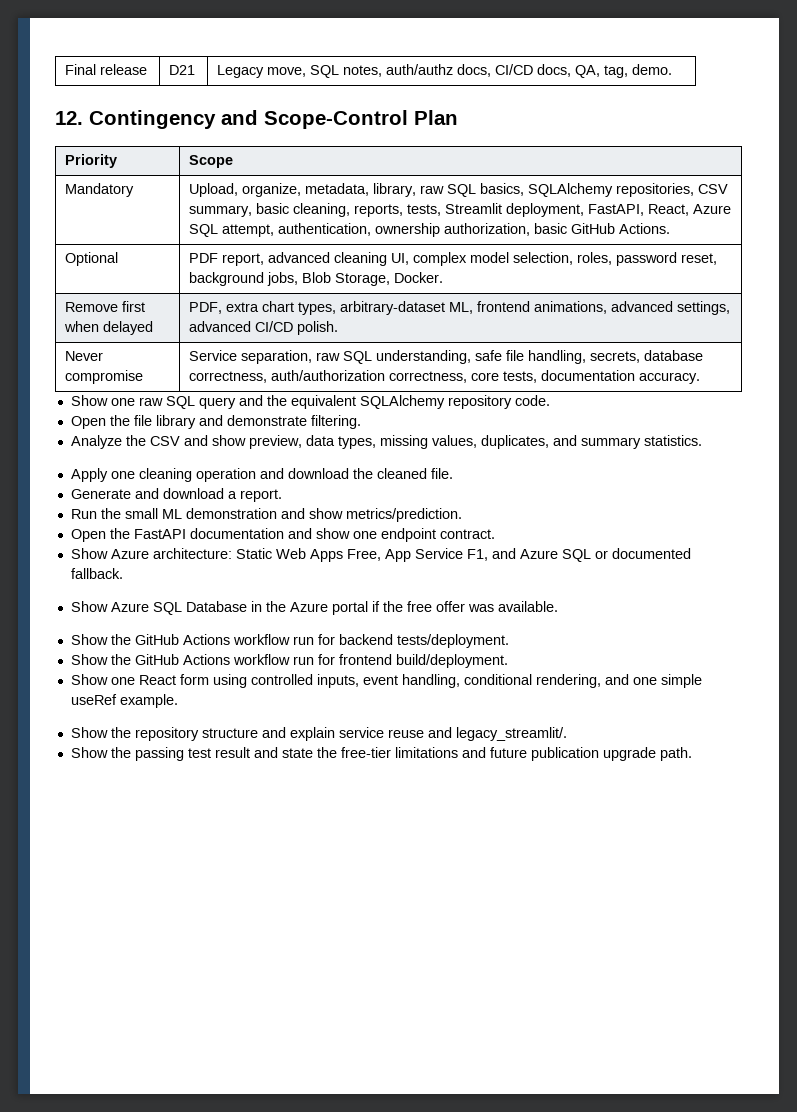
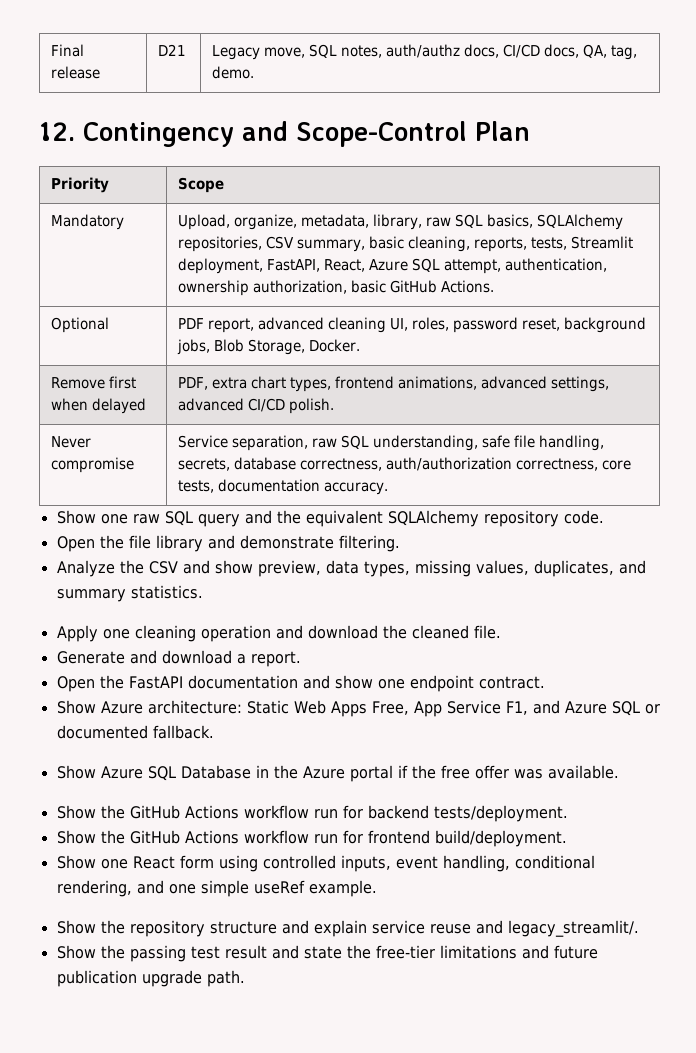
[413,252,574,266] complex model selection, -> (409, 324) none
[340,301,474,315] arbitrary-dataset ML, -> (332, 384) none
[70,508,462,522] // Run the small ML demonstration and show metrics/prediction. -> (301, 659) none

